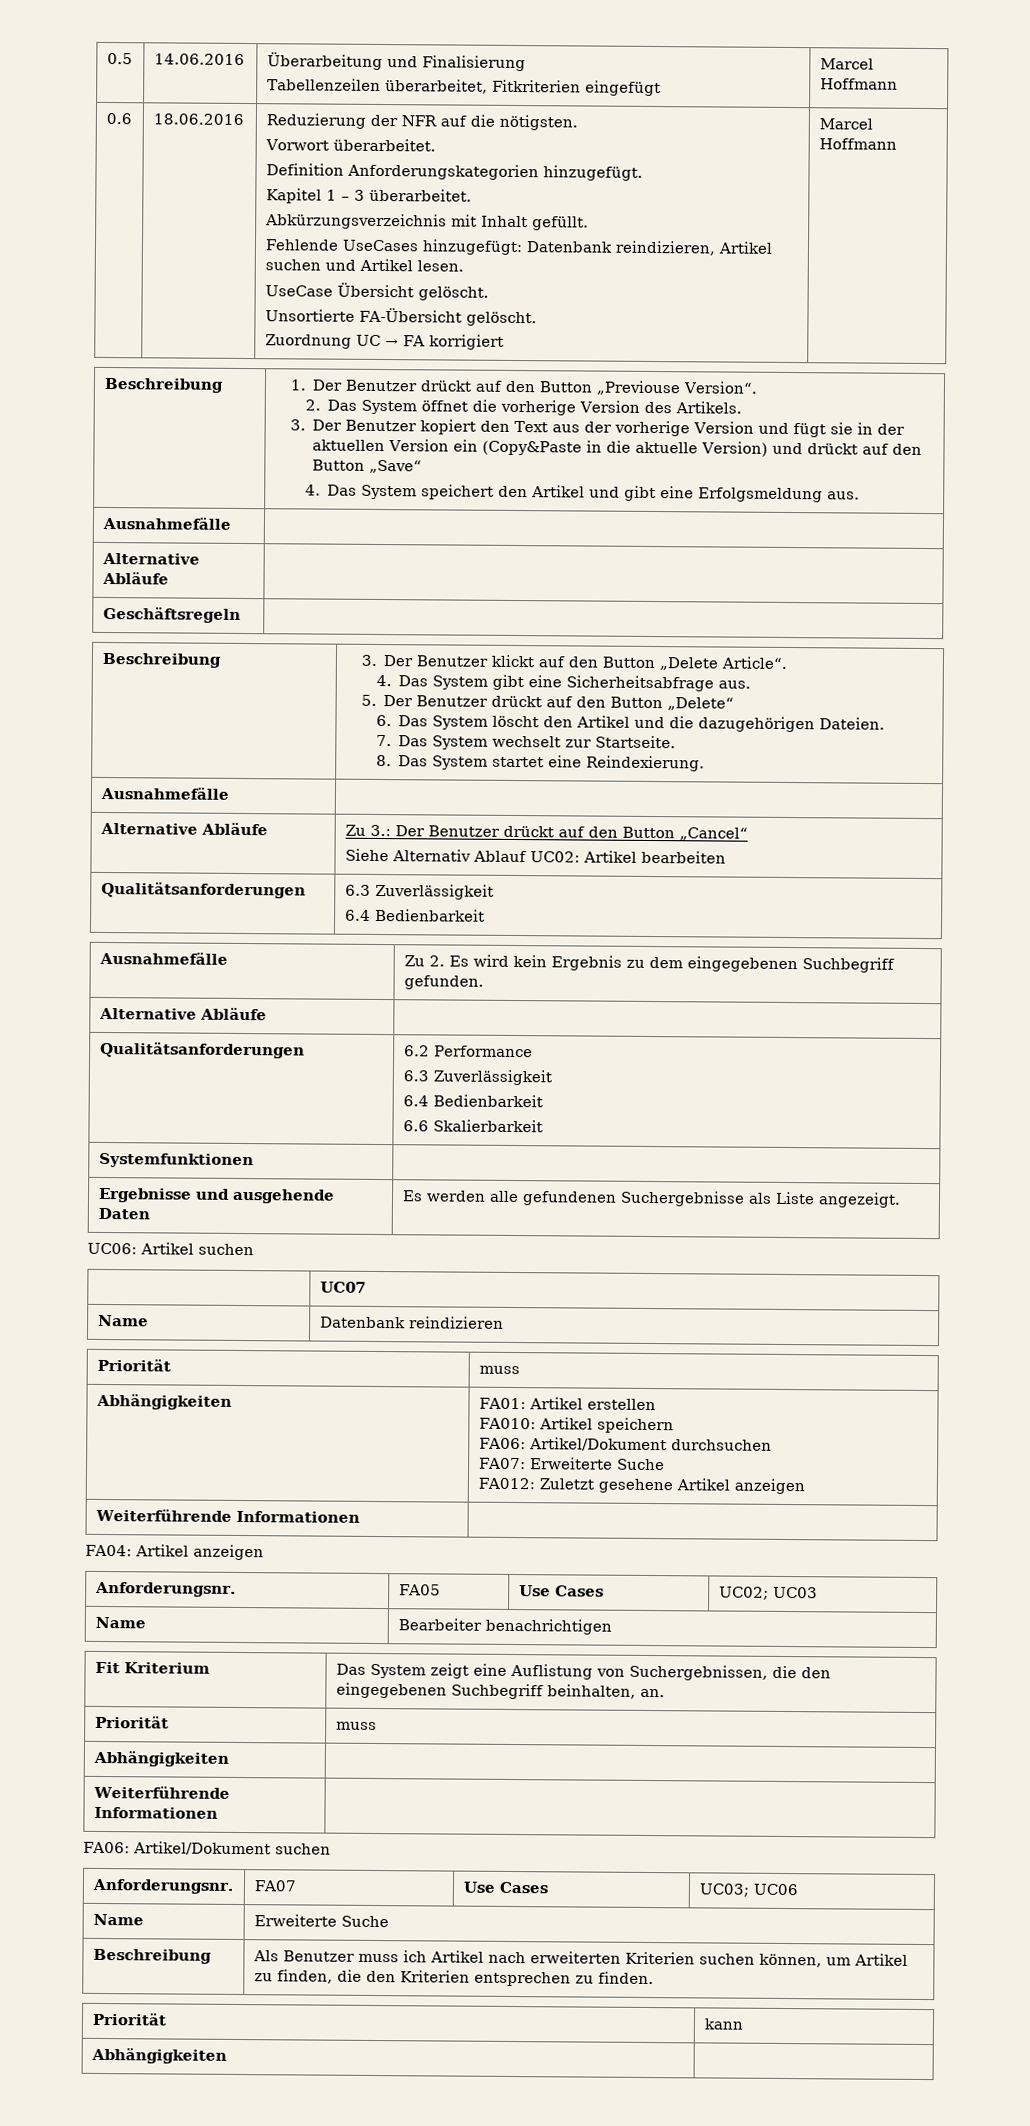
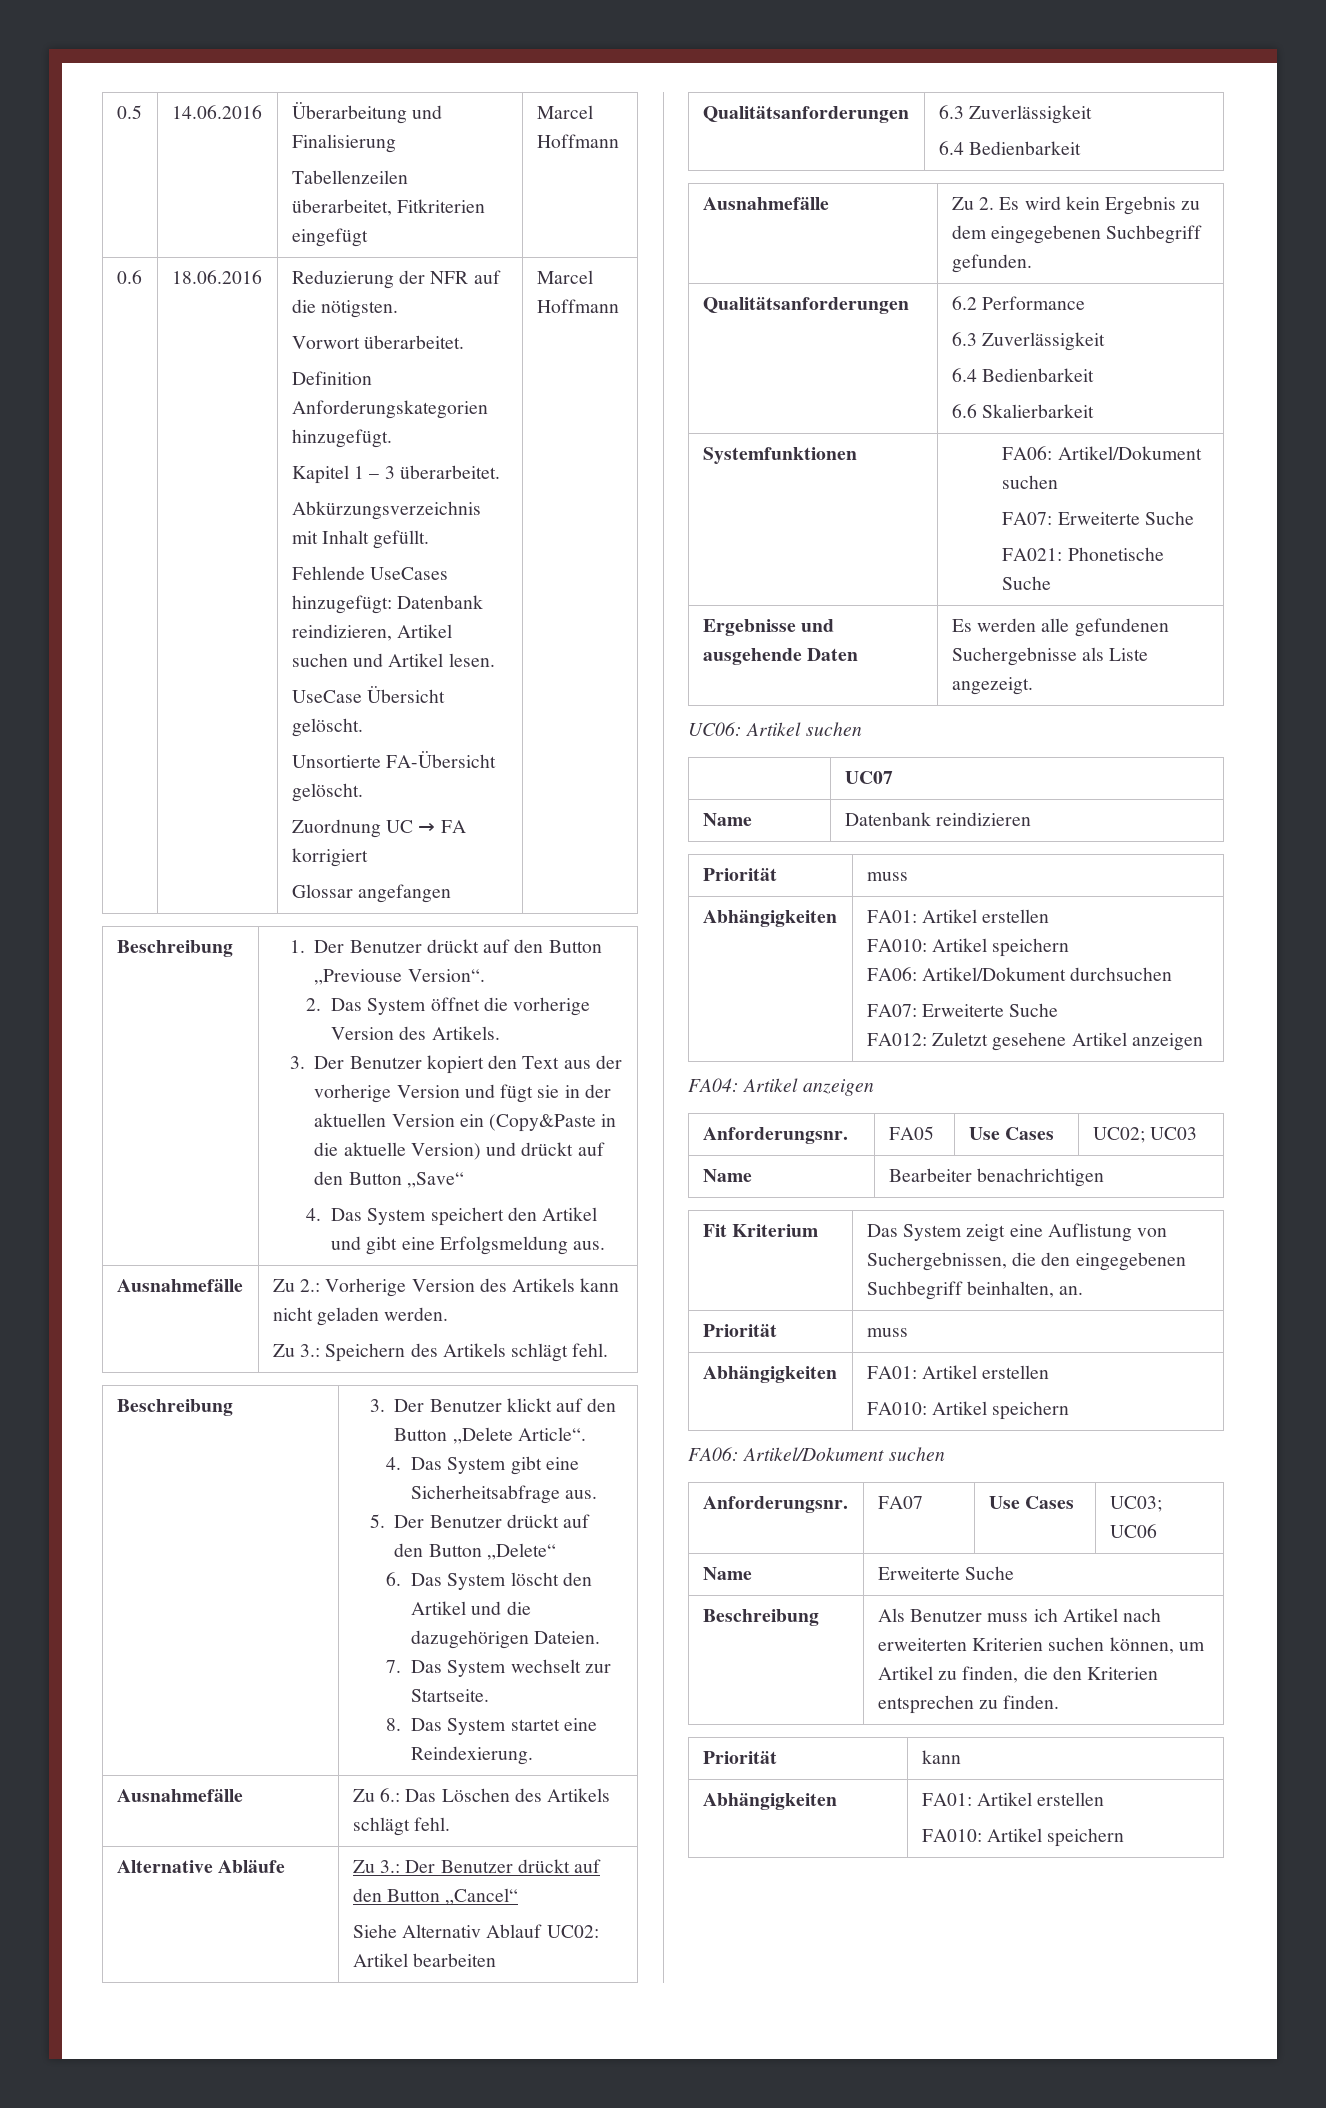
(504, 342) none -> [291,884,451,903] // Glossar angefangen
[101,552,200,565] [101,571,169,585] [102,606,241,623] // Alternative Abläufe | // Geschäftsregeln | -> [272,1278,620,1297] [272,1307,449,1326] [272,1343,609,1362] Zu 2.: Vorherige Version des Artikels kann nicht geladen werden. // Zu 3.: Speichern des Artikels schlägt fehl.
(230, 793) none -> [352,1788,611,1802] [352,1817,450,1836] Zu 6.: Das Löschen des Artikels schlägt fehl.
[98,1007,267,1021] // Alternative Abläufe | -> (1032, 263) none
(254, 1160) none -> [1002,446,1202,460] [1002,475,1059,489] [1002,511,1194,525] [1002,547,1164,561] [1002,576,1052,590] FA06: Artikel/Dokument suchen // FA07: Erweiterte Suche // FA021: Phonetische Suche
[94,1508,360,1523] // Weiterführende Informationen | -> (1203, 1042) none
[92,1785,230,1799] [93,1806,218,1819] // Weiterführende Informationen | -> [866,1365,1050,1379] [866,1401,1070,1420] FA01: Artikel erstellen // FA010: Artikel speichern
(227, 2055) none -> [921,1792,1105,1806] [921,1828,1125,1847] FA01: Artikel erstellen // FA010: Artikel speichern

